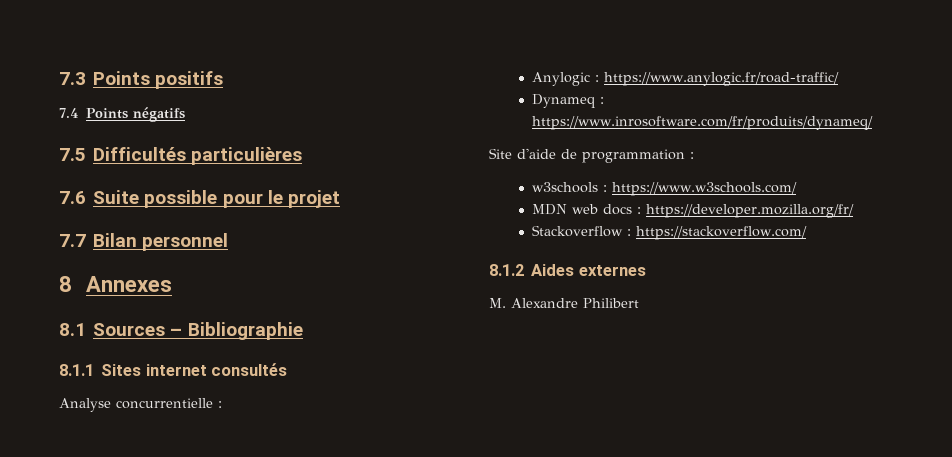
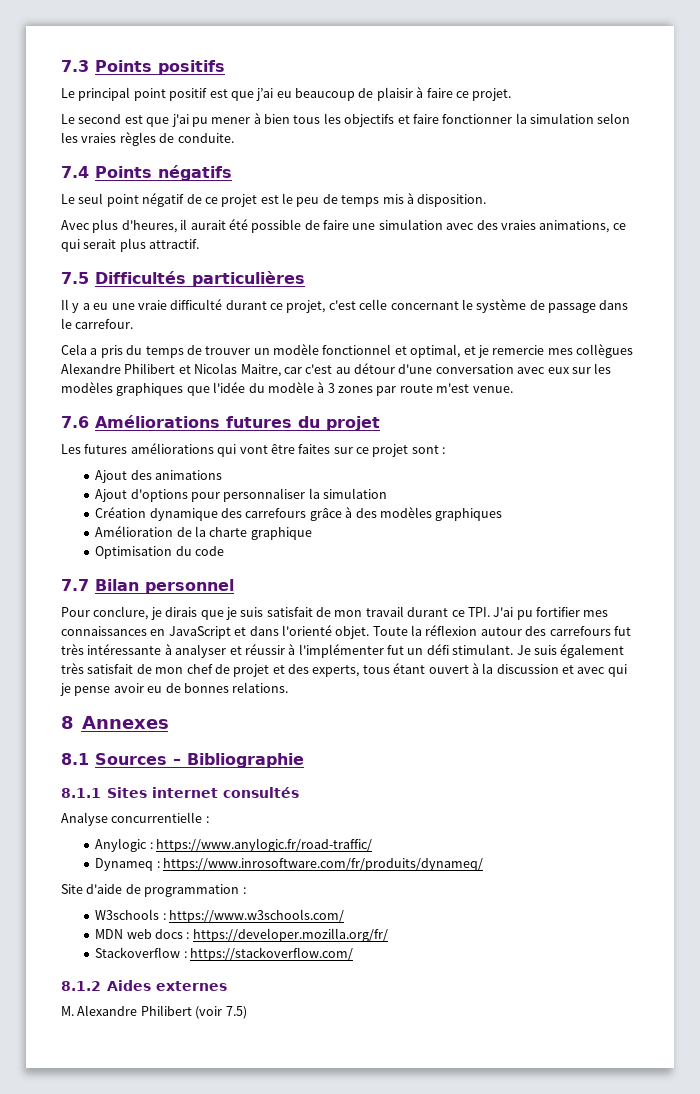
[59,107,186,122] [59,147,303,165] [59,190,340,208] [59,233,229,251] 7.4 Points négatifs // 7.5 Difficultés particulières // 7.6 Suite possible pour le projet // 7.7 Bilan personnel -> [61,87,512,101] [61,113,631,127] [61,132,234,146] [61,165,233,181] [61,193,487,207] [61,219,626,233] [61,238,200,252] [61,271,306,287] [61,299,629,313] [61,318,134,329] [61,344,633,358] [61,363,612,377] [61,382,513,396] [61,415,381,431] [61,443,446,457] [95,470,222,483] [95,488,388,502] [95,507,503,521] [95,526,312,540] [95,546,224,559] [61,579,235,594] [61,606,609,620] [61,625,631,639] [61,644,625,658] [61,663,627,677] [60,682,289,696] Le principal point positif est que j’ai eu beaucoup de plaisir à faire ce projet. // Le second est que j'ai pu mener à bien tous les objectifs et faire fonctionner la simulation selon les vraies règles de conduite. // 7.4 Points négatifs // Le seul point négatif de ce projet est le peu de temps mis à disposition. // Avec plus d'heures, il aurait été possible de faire une simulation avec des vraies animations, ce qui serait plus attractif. // 7.5 Difficultés particulières // Il y a eu une vraie difficulté durant ce projet, c'est celle concernant le système de passage dans le carrefour. // Cela a pris du temps de trouver un modèle fonctionnel et optimal, et je remercie mes collègues Alexandre Philibert et Nicolas Maitre, car c'est au détour d'une conversation avec eux sur les modèles graphiques que l'idée du modèle à 3 zones par route m'est venue. // 7.6 Améliorations futures du projet // Les futures améliorations qui vont être faites sur ce projet sont : // Ajout des animations // Ajout d'options pour personnaliser la simulation // Création dynamique des carrefours grâce à des modèles graphiques // Amélioration de la charte graphique // Optimisation du code // 7.7 Bilan personnel // Pour conclure, je dirais que je suis satisfait de mon travail durant ce TPI. J'ai pu fortifier mes connaissances en JavaScript et dans l'orienté objet. Toute la réflexion autour des carrefours fut très intéressante à analyser et réussir à l'implémenter fut un défi stimulant. Je suis également très satisfait de mon chef de projet et des experts, tous étant ouvert à la discussion et avec qui je pense avoir eu de bonnes relations.
[531,182,598,193] w3schools -> [95,909,160,920] W3schools
(639, 303) none -> [195,1006,247,1019] (voir 7.5)

